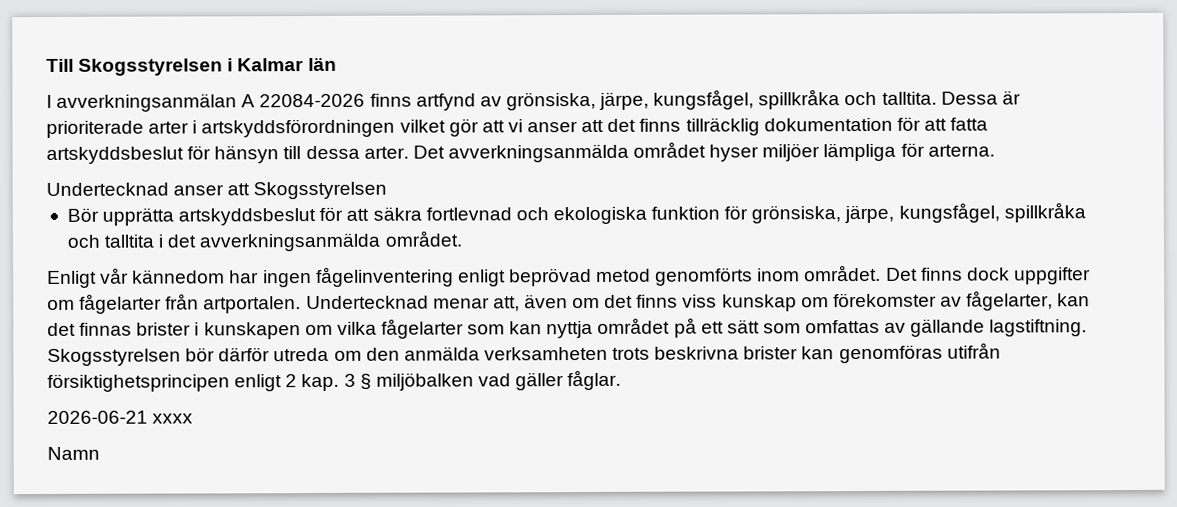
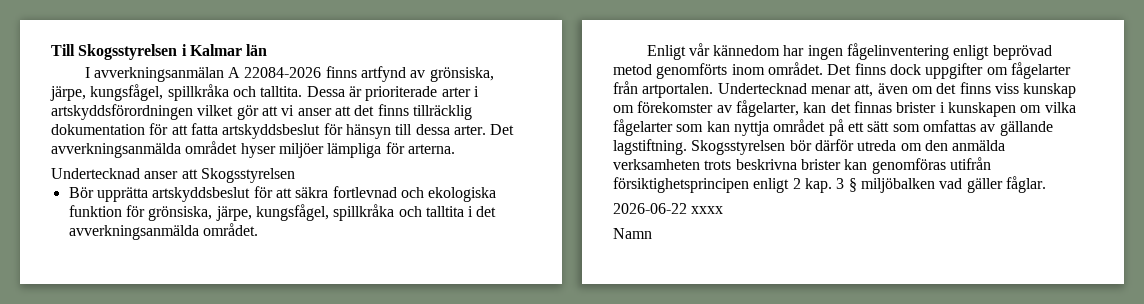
[47,410,148,424] 2026-06-21 -> [613,203,687,214] 2026-06-22

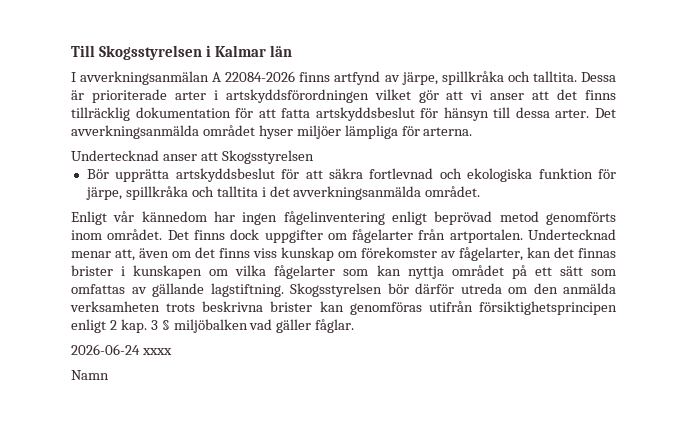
[429,67,494,82] [50,84,164,101] grönsiska, järpe, kungsfågel, -> [401,72,438,85] järpe,
[148,204,329,221] grönsiska, järpe, kungsfågel, -> [85,187,122,200] järpe,
[613,203,687,214] 2026-06-22 -> [71,344,140,355] 2026-06-24

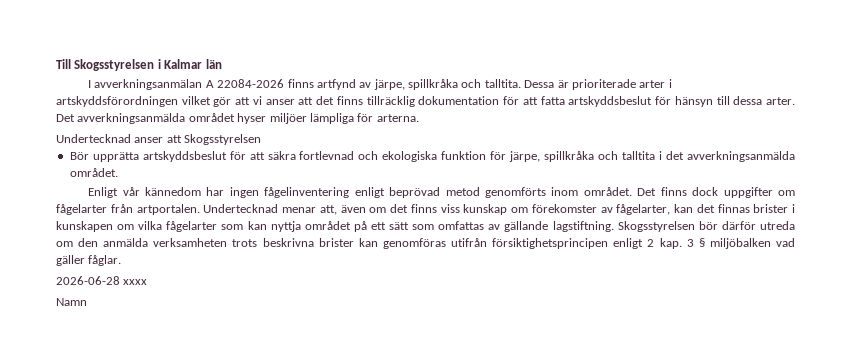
[71,344,140,355] 2026-06-24 -> [56,276,120,285] 2026-06-28

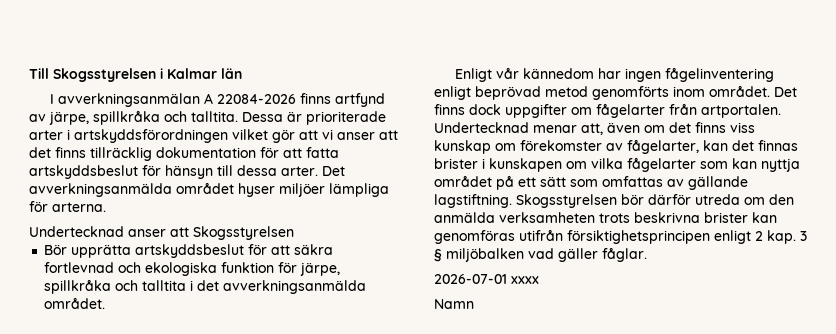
[56,276,120,285] 2026-06-28 -> [434,274,507,284] 2026-07-01

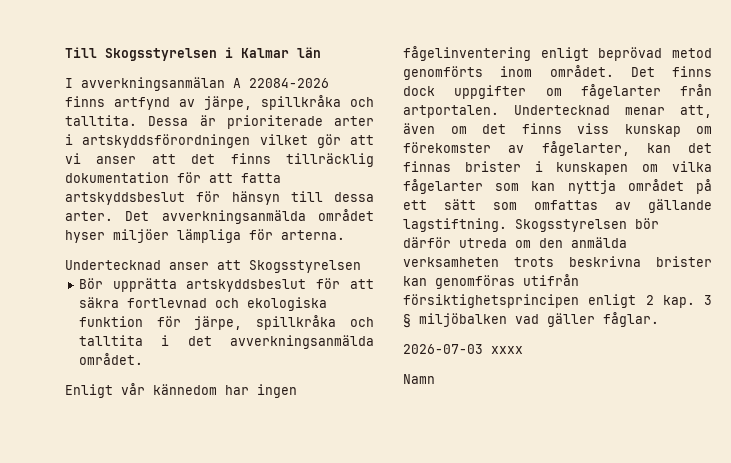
[434,274,507,284] 2026-07-01 -> [403,344,483,354] 2026-07-03

